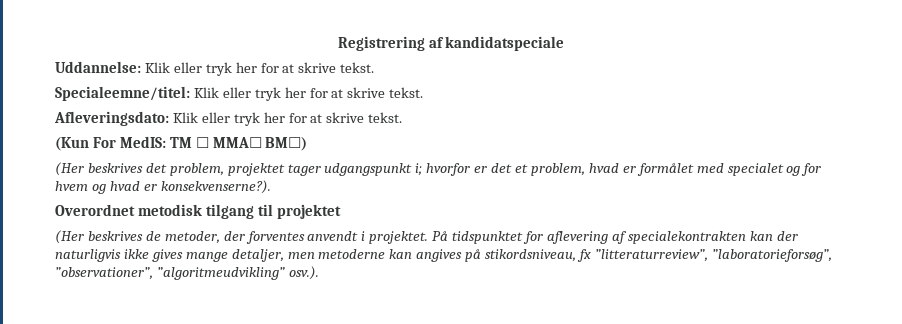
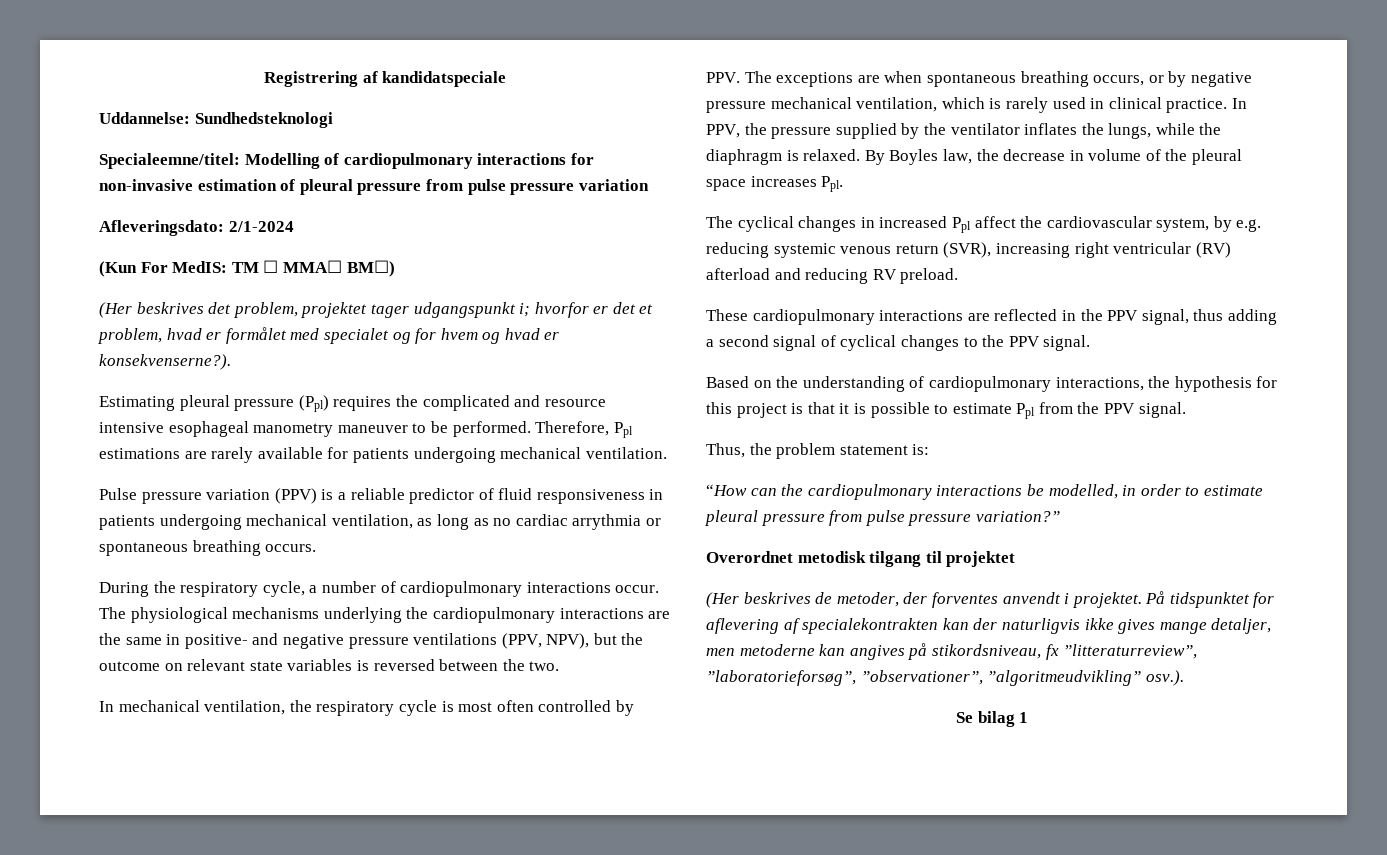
[144,62,375,76] [55,86,424,101] [54,111,403,126] Klik eller tryk her for at skrive tekst. // Specialeemne/titel: Klik eller tryk her for at skrive tekst. // Afleveringsdato: Klik eller tryk her for at skrive tekst. -> [194,112,333,128] [99,153,594,169] [99,179,649,195] [99,220,294,236] Sundhedsteknologi // Specialeemne/titel: Modelling of cardiopulmonary interactions for non-invasive estimation of pleural pressure from pulse pressure variation // Afleveringsdato: 2/1-2024
(271, 187) none -> [99,395,606,412] [99,421,633,438] [99,447,667,463] [99,488,664,504] [99,514,661,530] [99,540,317,556] [99,581,660,597] [99,607,671,623] [99,633,644,649] [99,659,560,671] [99,700,634,716] [706,71,1252,87] [706,97,1247,113] [706,123,1222,139] [706,149,1243,165] [706,176,844,192] [706,216,1262,233] [706,242,1231,258] [706,268,959,284] [706,309,1277,325] [706,335,1091,351] [706,376,1278,392] [706,402,1186,419] [706,443,930,459] [706,484,1263,500] [705,510,1060,526] // Estimating pleural pressure (Ppl) requires the complicated and resource intensive esophageal manometry maneuver to be performed. Therefore, Ppl estimations are rarely available for patients undergoing mechanical ventilation. // Pulse pressure variation (PPV) is a reliable predictor of fluid responsiveness in patients undergoing mechanical ventilation, as long as no cardiac arrythmia or spontaneous breathing occurs. // During the respiratory cycle, a number of cardiopulmonary interactions occur. The physiological mechanisms underlying the cardiopulmonary interactions are the same in positive- and negative pressure ventilations (PPV, NPV), but the outcome on relevant state variables is reversed between the two. // In mechanical ventilation, the respiratory cycle is most often controlled by PPV. The exceptions are when spontaneous breathing occurs, or by negative pressure mechanical ventilation, which is rarely used in clinical practice. In PPV, the pressure supplied by the ventilator inflates the lungs, while the diaphragm is relaxed. By Boyles law, the decrease in volume of the pleural space increases Ppl. // The cyclical changes in increased Ppl affect the cardiovascular system, by e.g. reducing systemic venous return (SVR), increasing right ventricular (RV) afterload and reducing RV preload. // These cardiopulmonary interactions are reflected in the PPV signal, thus adding a second signal of cyclical changes to the PPV signal. // Based on the understanding of cardiopulmonary interactions, the hypothesis for this project is that it is possible to estimate Ppl from the PPV signal. // Thus, the problem statement is: // “How can the cardiopulmonary interactions be modelled, in order to estimate pleural pressure from pulse pressure variation?”
(319, 273) none -> [955,711,1029,727] // Se bilag 1

